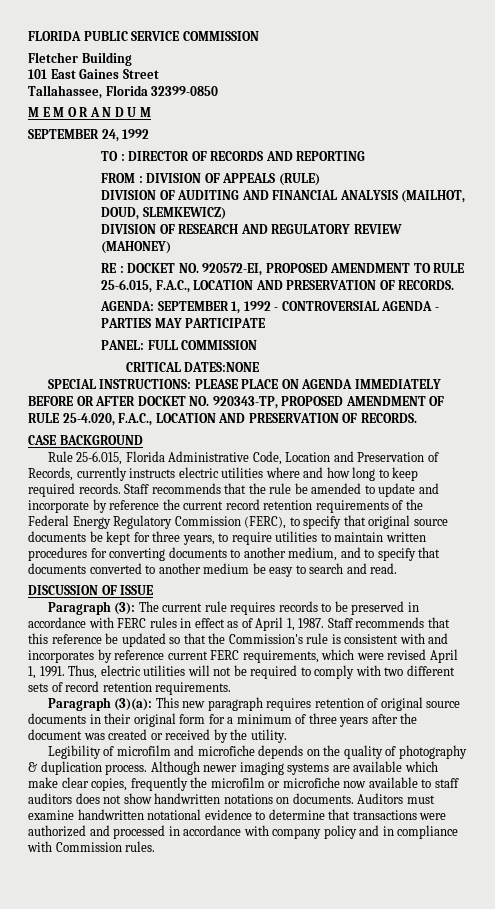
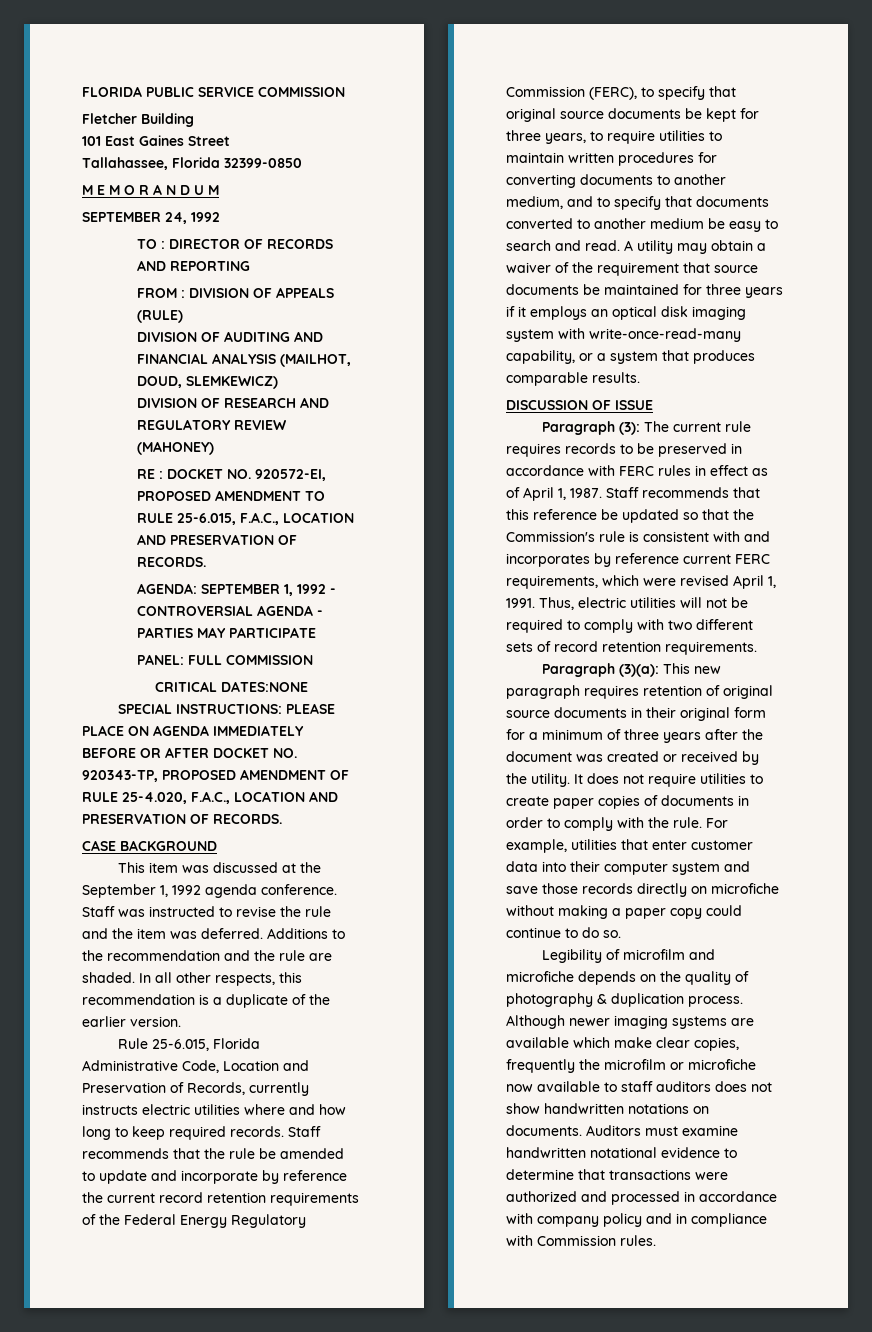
(143, 440) none -> [117,862,321,873] [82,884,337,898] [82,906,331,917] [82,928,345,939] [82,950,332,961] [82,972,302,986] [82,994,330,1008] [82,1016,181,1027] // This item was discussed at the September 1, 1992 agenda conference. Staff was instructed to revise the rule and the item was deferred. Additions to the recommendation and the rule are shaded. In all other respects, this recommendation is a duplicate of the earlier version.
(398, 568) none -> [624,240,766,254] [506,262,758,276] [506,284,783,298] [506,306,746,320] [506,328,741,342] [506,350,755,364] [506,372,640,386] A utility may obtain a waiver of the requirement that source documents be maintained for three years if it employs an optical disk imaging system with write-once-read-many capability, or a system that produces comparable results.
(287, 736) none -> [574,773,763,787] [506,795,749,809] [506,817,728,831] [506,839,753,853] [506,861,750,875] [506,883,779,897] [506,905,742,919] [506,927,621,938] It does not require utilities to create paper copies of documents in order to comply with the rule. For example, utilities that enter customer data into their computer system and save those records directly on microfiche without making a paper copy could continue to do so.

